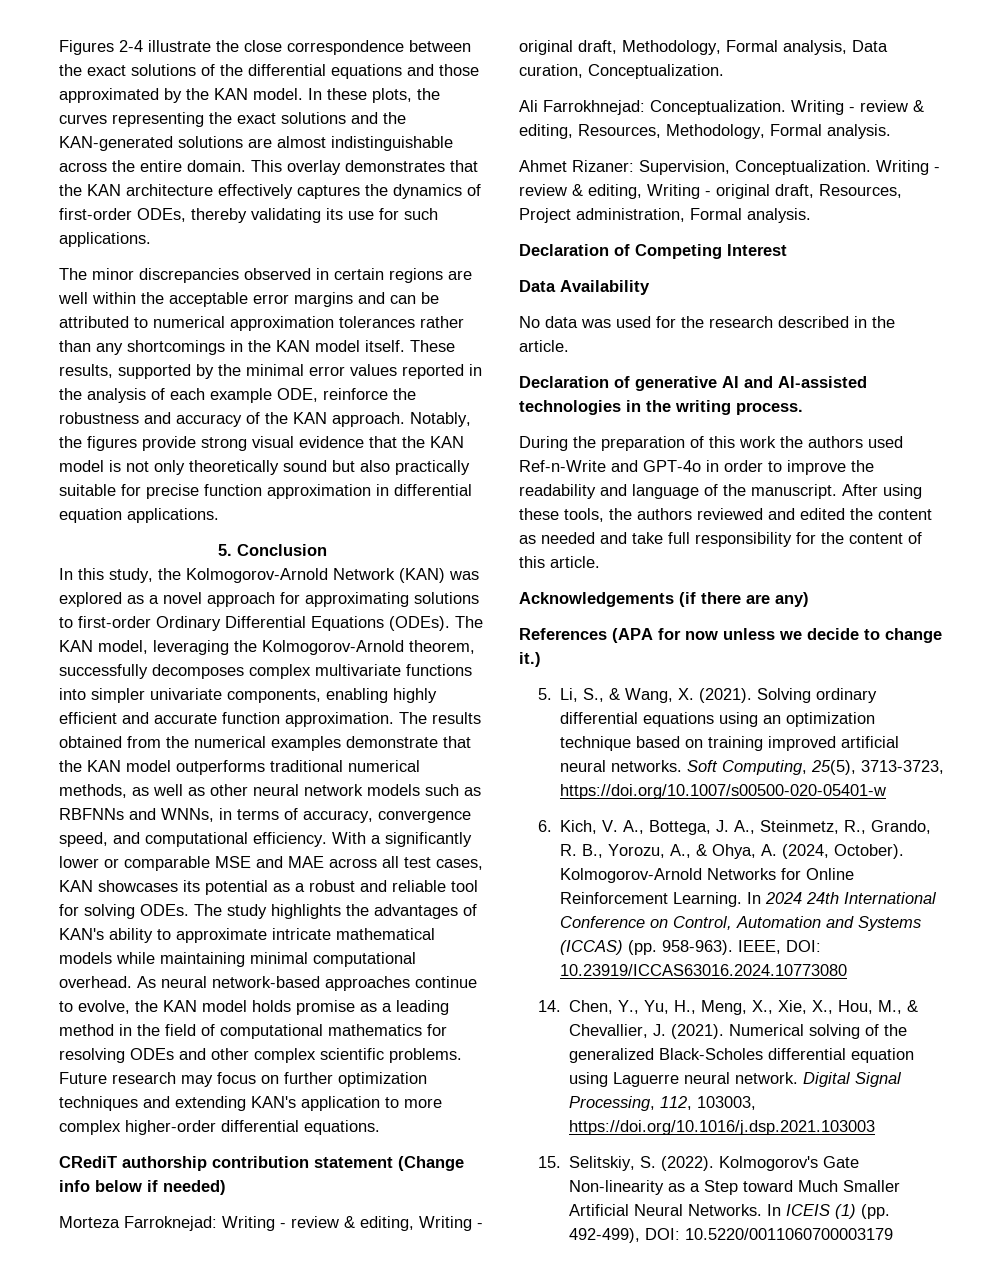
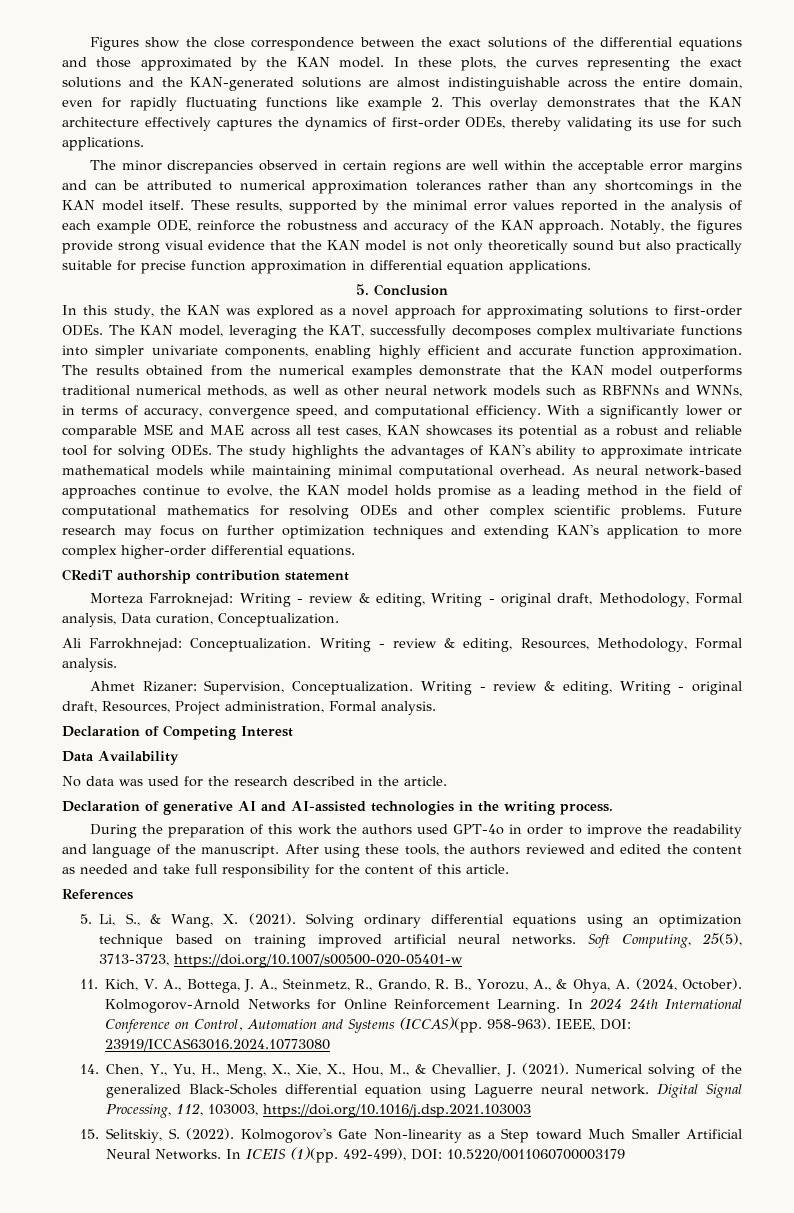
[119,40,211,52] 2-4 illustrate -> [145,37,181,48] show
[187,160,246,172] domain. -> [689,77,743,89] [62,97,443,111] domain, even for rapidly fluctuating functions like example 2.
[186,568,445,583] Kolmogorov-Arnold Network (KAN) -> [187,305,221,315] KAN
[156,616,450,631] Ordinary Differential Equations (ODEs). -> [62,325,103,336] ODEs.
[262,640,475,655] Kolmogorov-Arnold theorem, -> [329,325,365,337] KAT,
[398,1156,464,1171] [59,1180,226,1195] (Change info below if needed) -> (349, 576) none
[519,460,638,472] Ref-n-Write and -> (448, 829) none
[519,592,809,607] [519,628,942,643] [519,652,541,667] Acknowledgements (if there are any) // References (APA for now unless we decide to change it.) -> [62,889,133,900] References
[538,820,553,832] 6. -> [80,979,99,989] 11.
[560,940,658,955] (ICCAS) (pp. -> [399,1017,483,1033] (ICCAS)(pp.
[560,964,848,976] 10.23919/ICCAS63016.2024.10773080 -> [105,1038,331,1051] 23919/ICCAS63016.2024.10773080
[835,1204,891,1219] (1) (pp. -> [290,1147,339,1163] (1)(pp.

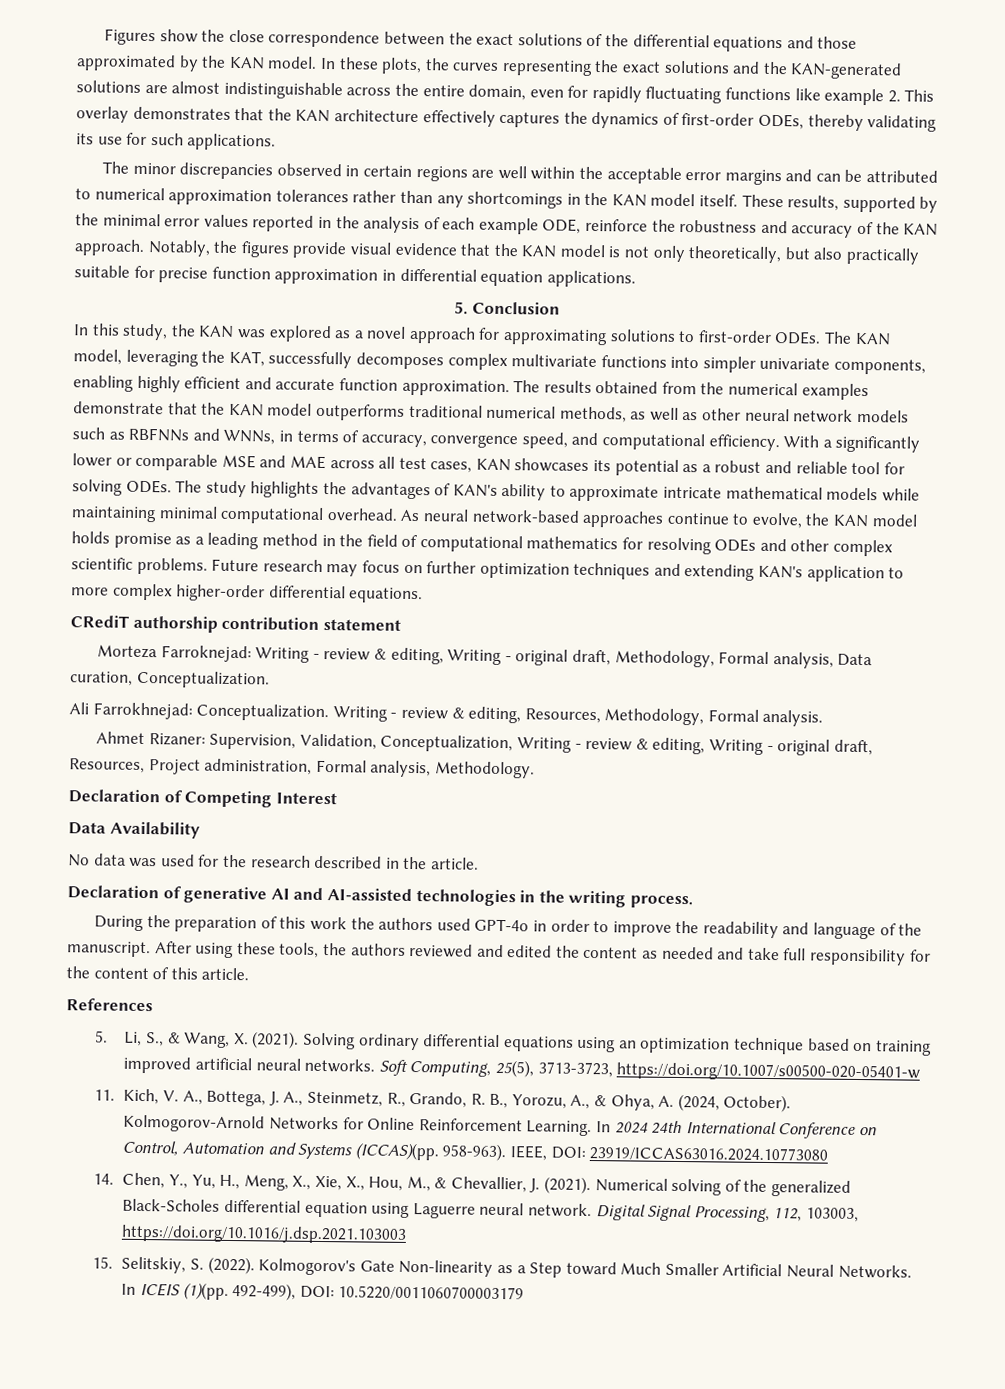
[118,242,161,254] strong -> (348, 250) none
[487,240,614,254] theoretically sound -> [688,246,783,264] theoretically,
[292,681,414,695] Conceptualization. -> [299,733,514,753] Validation, Conceptualization,
[381,701,436,715] analysis. -> [370,760,535,779] analysis, Methodology.

